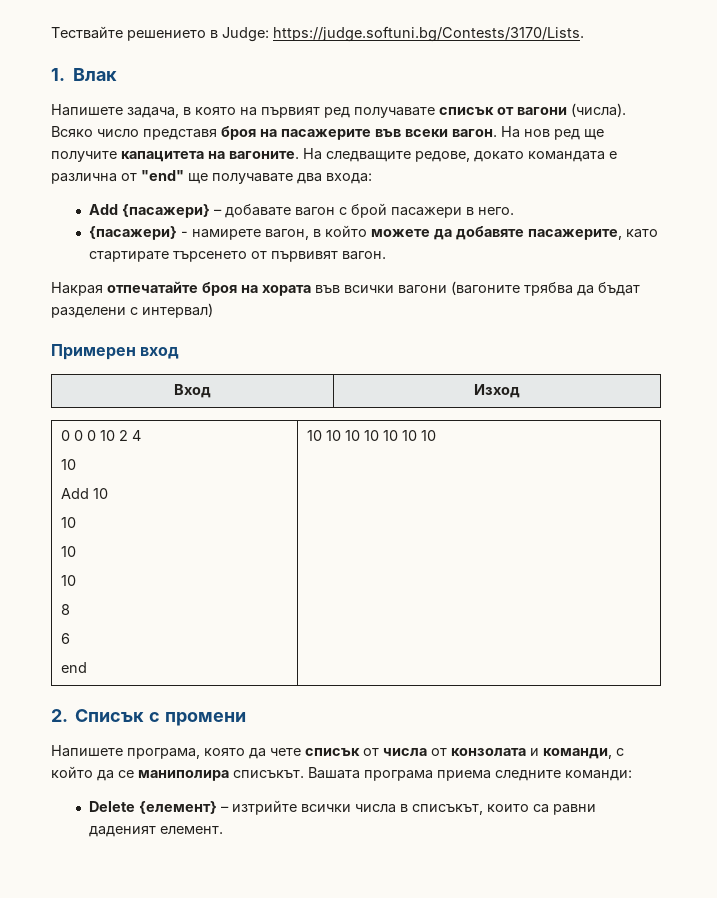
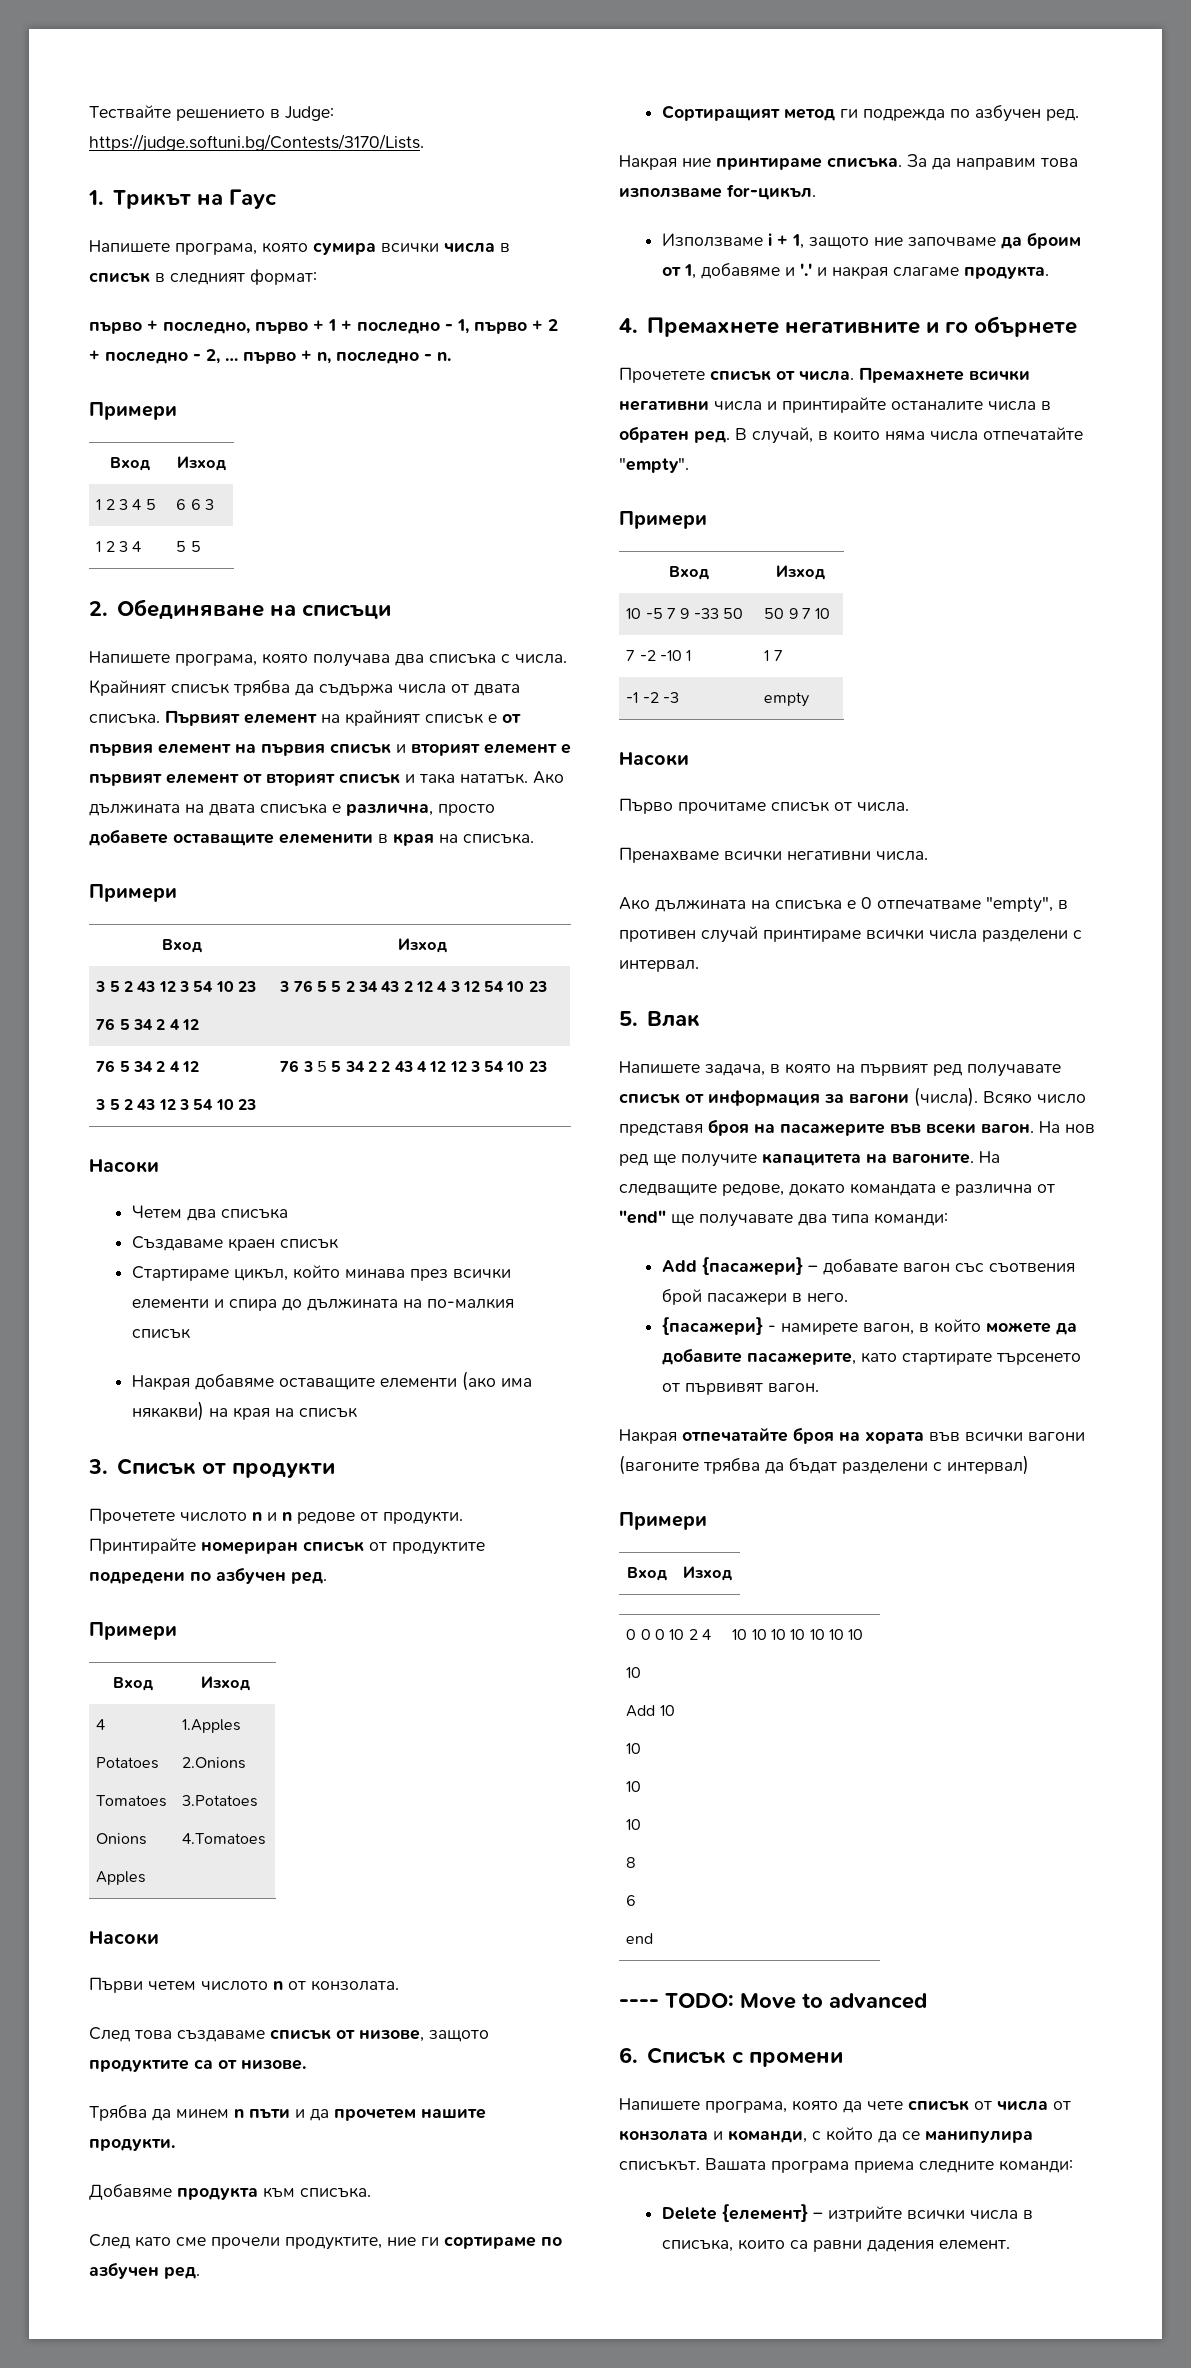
(65, 74) none -> [112,189,277,209] [89,240,510,255] [89,269,317,285] [89,319,558,334] [89,349,451,364] [89,402,177,420] [109,457,150,471] [177,456,226,471] [96,499,156,510] [176,499,214,510] [96,541,142,552] [176,541,201,552] [89,599,391,620] [89,651,567,667] [89,679,520,696] [89,710,521,726] [89,743,571,756] [89,771,564,786] [89,803,495,816] [89,829,534,846] [89,884,177,902] [161,939,202,953] [397,938,447,953] [95,981,256,992] [96,1018,199,1030] [279,980,547,992] [96,1060,199,1072] [95,1099,256,1110] [280,1060,547,1072] [89,1159,159,1173] [132,1205,289,1221] [132,1236,340,1251] [132,1265,512,1281] [132,1298,515,1311] [132,1328,192,1339] [132,1371,533,1391] [132,1401,359,1421] [88,1458,335,1478] [89,1508,463,1525] [89,1538,485,1555] [89,1567,327,1584] [89,1622,177,1640] [112,1677,153,1691] [201,1676,250,1691] [96,1719,106,1730] [96,1757,160,1769] [96,1795,168,1807] [96,1833,148,1845] [96,1871,147,1885] [182,1719,242,1733] [182,1757,247,1769] [182,1795,259,1807] [182,1833,267,1845] [89,1931,159,1945] [89,1977,399,1993] [89,2027,489,2042] [89,2059,306,2072] [89,2104,486,2121] [89,2138,175,2151] [89,2183,371,2200] [89,2234,562,2250] [89,2262,200,2279] [662,104,1080,122] [619,154,1078,170] [619,184,816,200] [662,232,1082,249] [662,262,1050,279] [619,316,1077,337] [619,367,1030,383] [619,397,1051,413] [619,426,1083,444] [619,457,689,473] [619,511,707,529] [668,566,709,580] [776,565,825,580] [626,608,743,619] [764,608,831,619] [626,650,692,661] [764,650,783,661] [626,692,679,703] [764,692,810,707] [619,752,689,766] [619,798,909,814] [619,847,928,863] [619,896,1068,913] [619,926,1082,943] [619,960,699,972] [619,1011,638,1026] Трикът на Гаус // Напишете програма, която сумира всички числа в списък в следният формат: // първо + последно, първо + 1 + последно - 1, първо + 2 + последно - 2, … първо + n, последно - n. // Примери // Вход | Изход // 1 2 3 4 5 | 6 6 3 // 1 2 3 4 | 5 5 // 2. Обединяване на списъци // Напишете програма, която получава два списъка с числа. Крайният списък трябва да съдържа числа от двата списъка. Първият елемент на крайният списък е от първия елемент на първия списък и вторият елемент е първият елемент от вторият списък и така нататък. Ако дължината на двата списъка е различна, просто добавете оставащите елеменити в края на списъка. // Примери // Вход | Изход // 3 5 2 43 12 3 54 10 23 // 76 5 34 2 4 12 | 3 76 5 5 2 34 43 2 12 4 3 12 54 10 23 // 76 5 34 2 4 12 // 3 5 2 43 12 3 54 10 23 | 76 3 5 5 34 2 2 43 4 12 12 3 54 10 23 // Насоки // Четем два списъка // Създаваме краен списък // Стартираме цикъл, който минава през всички елементи и спира до дължината на по-малкия списък // Накрая добавяме оставащите елементи (ако има някакви) на края на списък // 3. Списък от продукти // Прочетете числото n и n редове от продукти. Принтирайте номериран списък от продуктите подредени по азбучен ред. // Примери // Вход | Изход // 4 // Potatoes // Tomatoes // Onions // Apples | 1.Apples // 2.Onions // 3.Potatoes // 4.Tomatoes // Насоки // Първи четем числото n от конзолата. // След това създаваме списък от низове, защото продуктите са от низове. // Трябва да минем n пъти и да прочетем нашите продукти. // Добавяме продукта към списъка. // След като сме прочели продуктите, ние ги сортираме по азбучен ред. // Сортиращият метод ги подрежда по азбучен ред. // Накрая ние принтираме списъка. За да направим това използваме for-цикъл. // Използваме i + 1, защото ние започваме да броим от 1, добавяме и '.' и накрая слагаме продукта. // 4. Премахнете негативните и го обърнете // Прочетете списък от числа. Премахнете всички негативни числа и принтирайте останалите числа в обратен ред. В случай, в които няма числа отпечатайте "empty". // Примери // Вход | Изход // 10 -5 7 9 -33 50 | 50 9 7 10 // 7 -2 -10 1 | 1 7 // -1 -2 -3 | empty // Насоки // Първо прочитаме списък от числа. // Пренахваме всички негативни числа. // Ако дължината на списъка е 0 отпечатваме "empty", в противен случай принтираме всички числа разделени с интервал. // 5.
(514, 111) none -> [708,1090,844,1106] информация за
[326,173,372,184] входа: -> [831,1213,948,1226] типа команди:
[338,207,347,215] с -> [955,1263,1076,1273] със съотвения
[455,226,524,240] добавяте -> [662,1348,743,1365] добавите
[51,344,180,360] Примерен вход -> [619,1512,707,1530] Примери
[51,709,68,722] 2. -> [619,1993,927,2009] [619,2047,638,2063] ---- TODO: Move to advanced // 6.
[138,770,229,781] маниполира -> [925,2130,1033,2143] манипулира
[411,804,483,815] списъкът, -> [662,2239,734,2252] списъка,
[88,826,156,837] даденият -> [867,2240,935,2252] дадения

